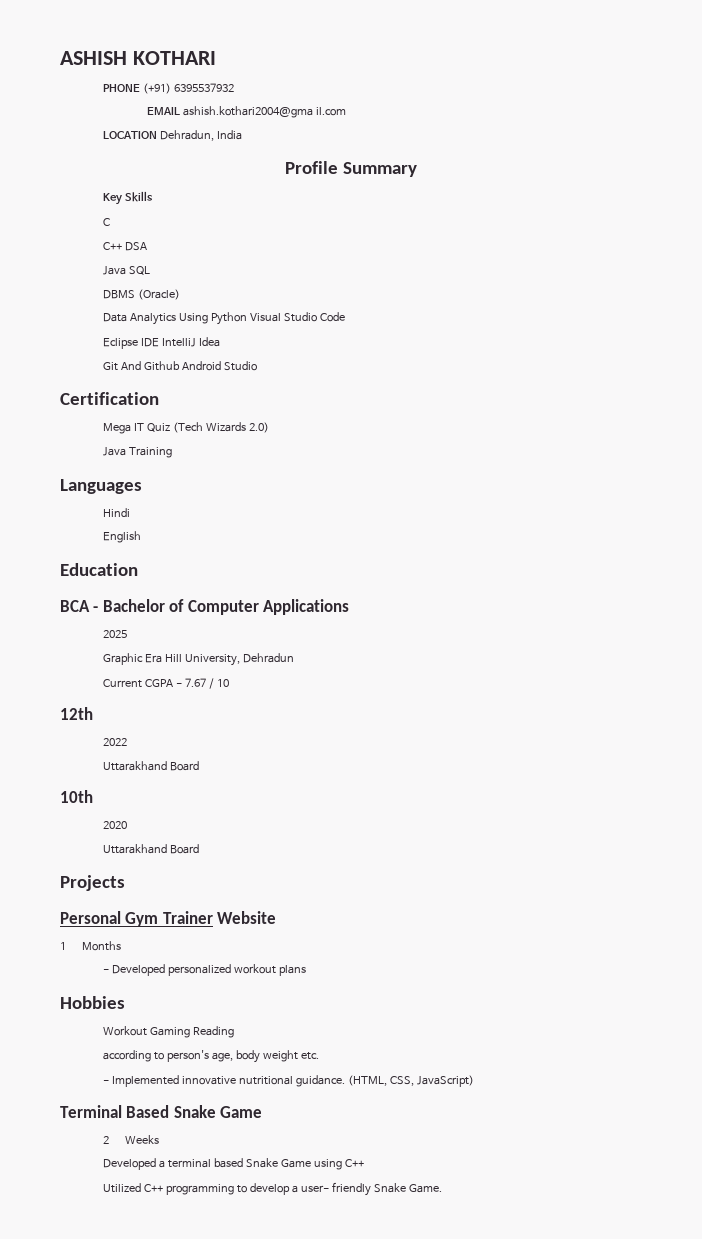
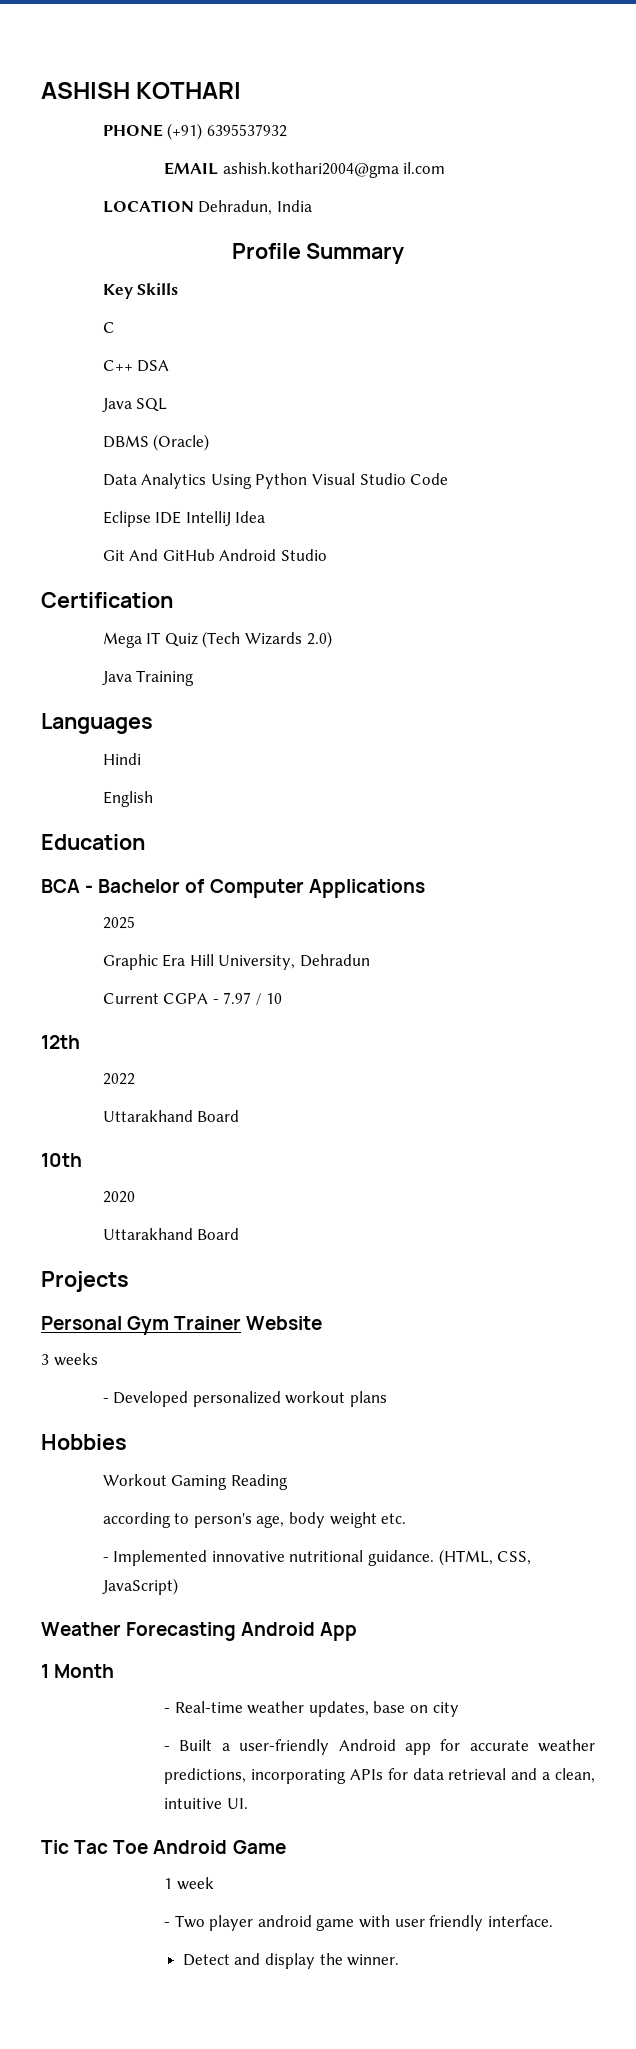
[144,361,181,371] Github -> [162,549,215,561] GitHub
[185,678,207,687] 7.67 -> [223,992,252,1004] 7.97
[60,941,121,951] 1 Months -> [41,1353,98,1366] 3 weeks
[60,1105,263,1118] [103,1135,160,1144] [103,1158,365,1170] [103,1182,443,1196] Terminal Based Snake Game // 2 Weeks // Developed a terminal based Snake Game using C++ // Utilized C++ programming to develop a user- friendly Snake Game. -> [41,1622,358,1641] [41,1664,115,1678] [164,1701,459,1717] [164,1739,595,1755] [164,1768,595,1784] [164,1798,248,1809] [41,1840,286,1854] [164,1877,214,1890] [164,1915,553,1931] [182,1953,400,1969] Weather Forecasting Android App // 1 Month // - Real-time weather updates, base on city // - Built a user-friendly Android app for accurate weather predictions, incorporating APIs for data retrieval and a clean, intuitive UI. // Tic Tac Toe Android Game // 1 week // - Two player android game with user friendly interface. // Detect and display the winner.

